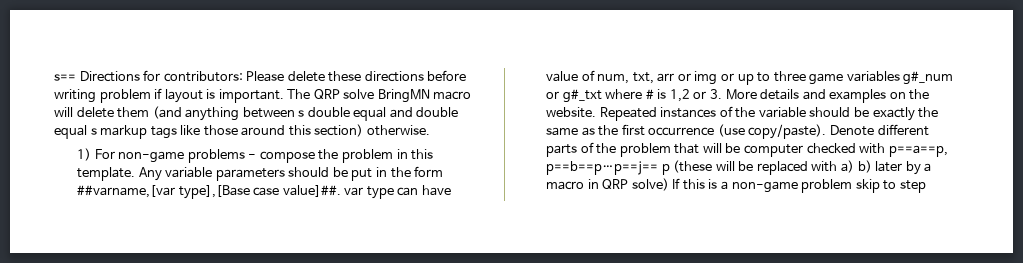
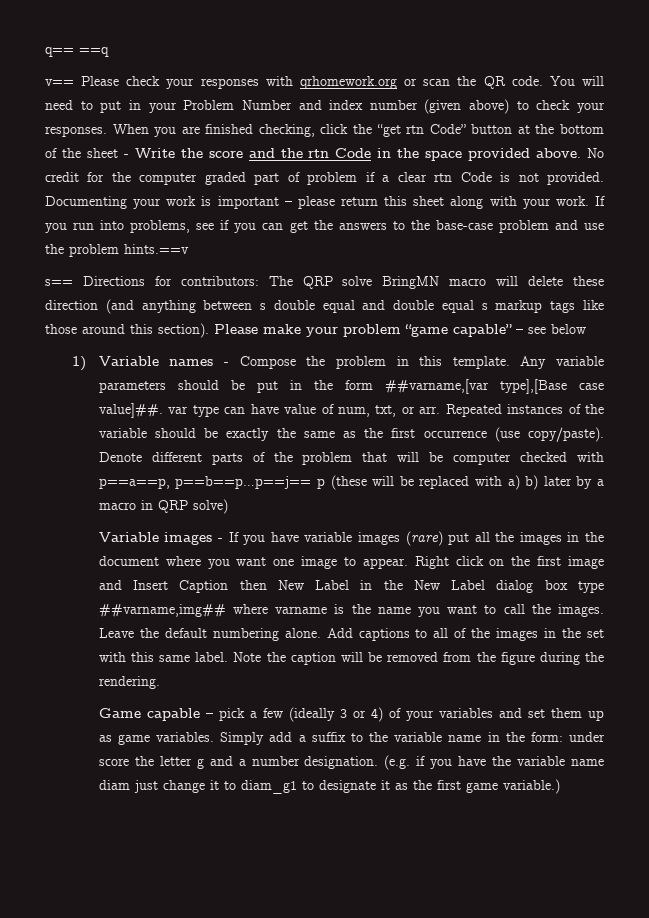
[54,70,467,82] [54,88,284,103] s== Directions for contributors: Please delete these directions before writing problem if layout is important. -> [45,47,109,57] [45,76,604,89] [45,99,606,114] [45,124,604,137] [45,148,604,161] [45,172,604,185] [45,196,606,209] [45,220,604,233] [45,244,189,257] [45,276,259,286] q== ==q // v== Please check your responses with qrhomework.org or scan the QR code. You will need to put in your Problem Number and index number (given above) to check your responses. When you are finished checking, click the “get rtn Code” button at the bottom of the sheet - Write the score and the rtn Code in the space provided above. No credit for the computer graded part of problem if a clear rtn Code is not provided. Documenting your work is important – please return this sheet along with your work. If you run into problems, see if you can get the answers to the base-case problem and use the problem hints.==v // s== Directions for contributors:
[117,107,150,118] them -> [573,276,605,286] [45,300,98,310] these direction
[314,124,430,137] [77,148,315,163] section) otherwise. // 1) For non-game problems - compose -> [158,323,586,338] [71,356,296,371] section). Please make your problem “game capable” – see below // 1) Variable names - Compose
[657,71,954,85] [546,89,930,103] [546,107,597,118] arr or img or up to three game variables g#_num or g#_txt where # is 1,2 or 3. More details and examples on the website. -> [401,406,441,414] or arr.
[672,178,926,193] If this is a non-game problem skip to step -> [98,531,604,546] [98,556,604,569] [98,580,605,593] [98,604,604,617] [98,628,605,641] [98,652,604,665] [98,676,160,689] [98,707,604,722] [98,732,606,745] [98,755,605,770] [98,779,560,794] // Variable images - If you have variable images (rare) put all the images in the document where you want one image to appear. Right click on the first image and Insert Caption then New Label in the New Label dialog box type ##varname,img## where varname is the name you want to call the images. Leave the default numbering alone. Add captions to all of the images in the set with this same label. Note the caption will be removed from the figure during the rendering. // Game capable – pick a few (ideally 3 or 4) of your variables and set them up as game variables. Simply add a suffix to the variable name in the form: under score the letter g and a number designation. (e.g. if you have the variable name diam just change it to diam_g1 to designate it as the first game variable.)

